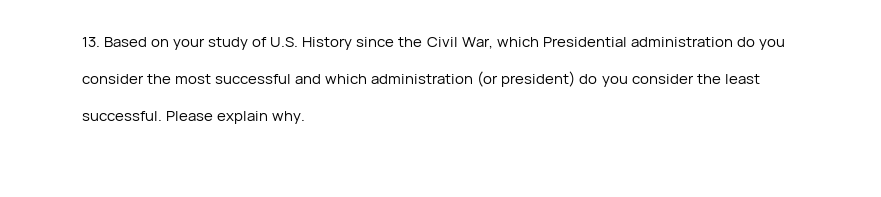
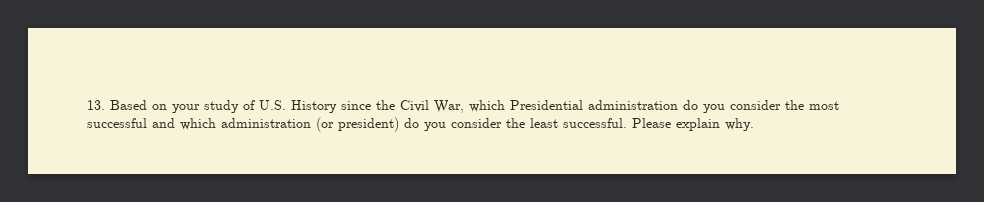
(785, 44) // -> (725, 108) none
(760, 79) // -> (558, 123) none

